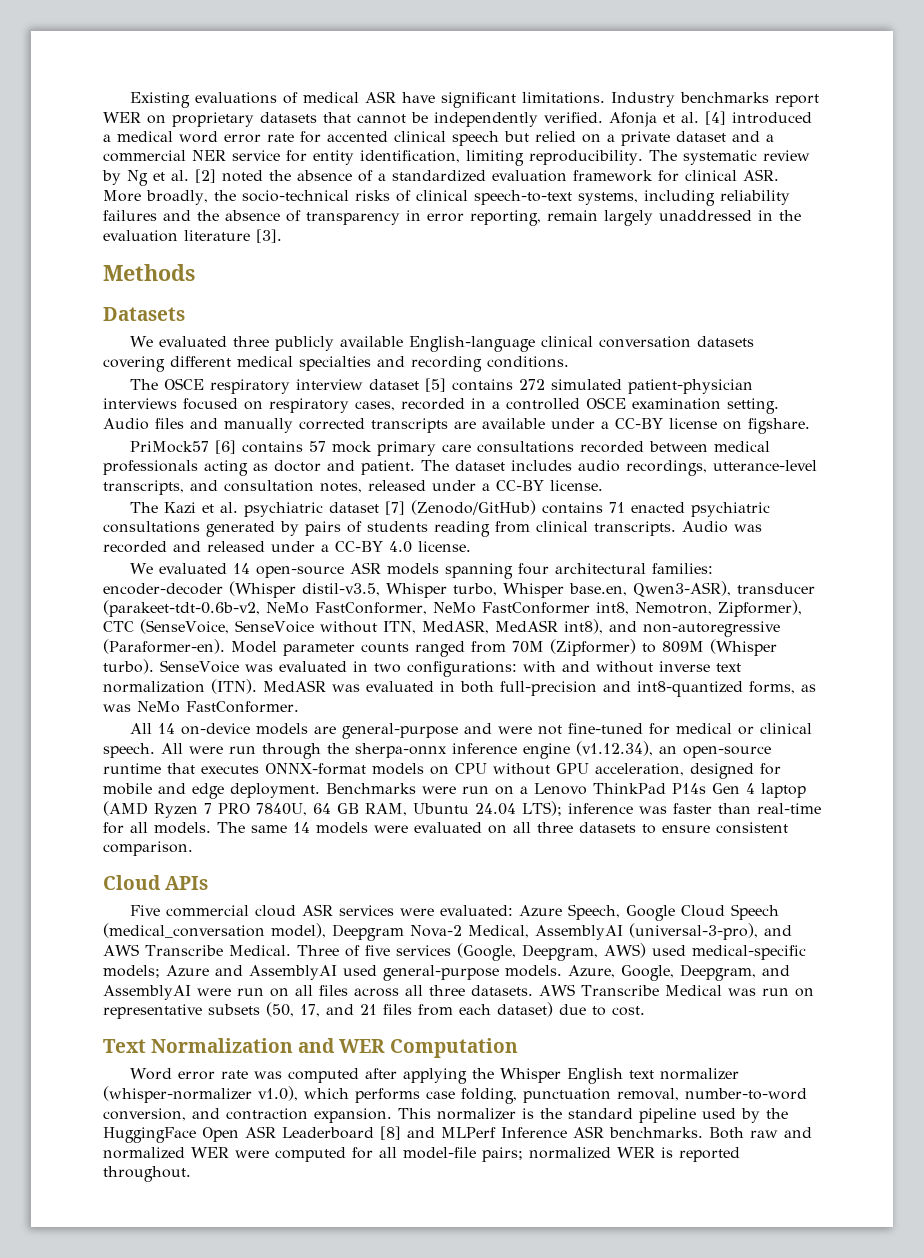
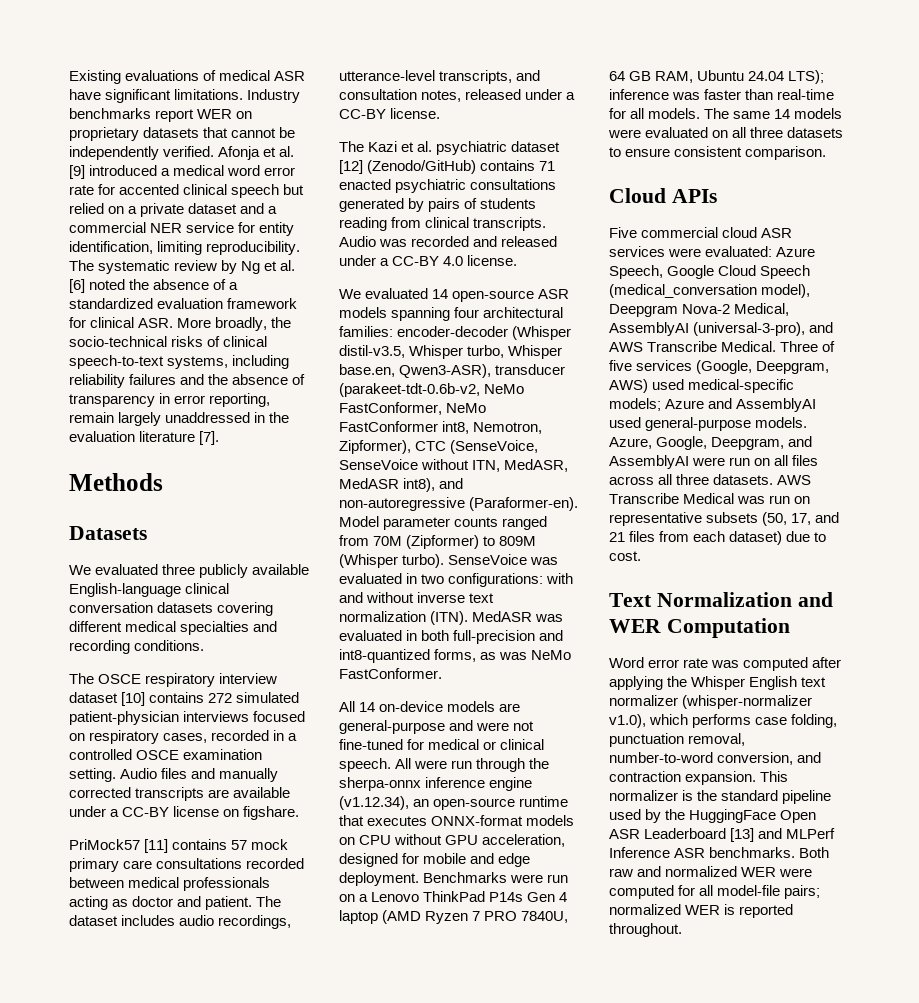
[705,111,726,125] [4] -> [69,165,85,179] [9]
[195,169,216,183] [2] -> [69,279,85,293] [6]
[256,229,282,243] [3]. -> [199,431,220,445] [7].
[425,378,447,392] [5] -> [121,692,146,706] [10]
[215,440,237,454] [6] -> [144,839,169,853] [11]
[385,501,406,515] [7] -> [339,160,363,174] [12]
[380,1126,401,1140] [8] -> [730,828,755,842] [13]

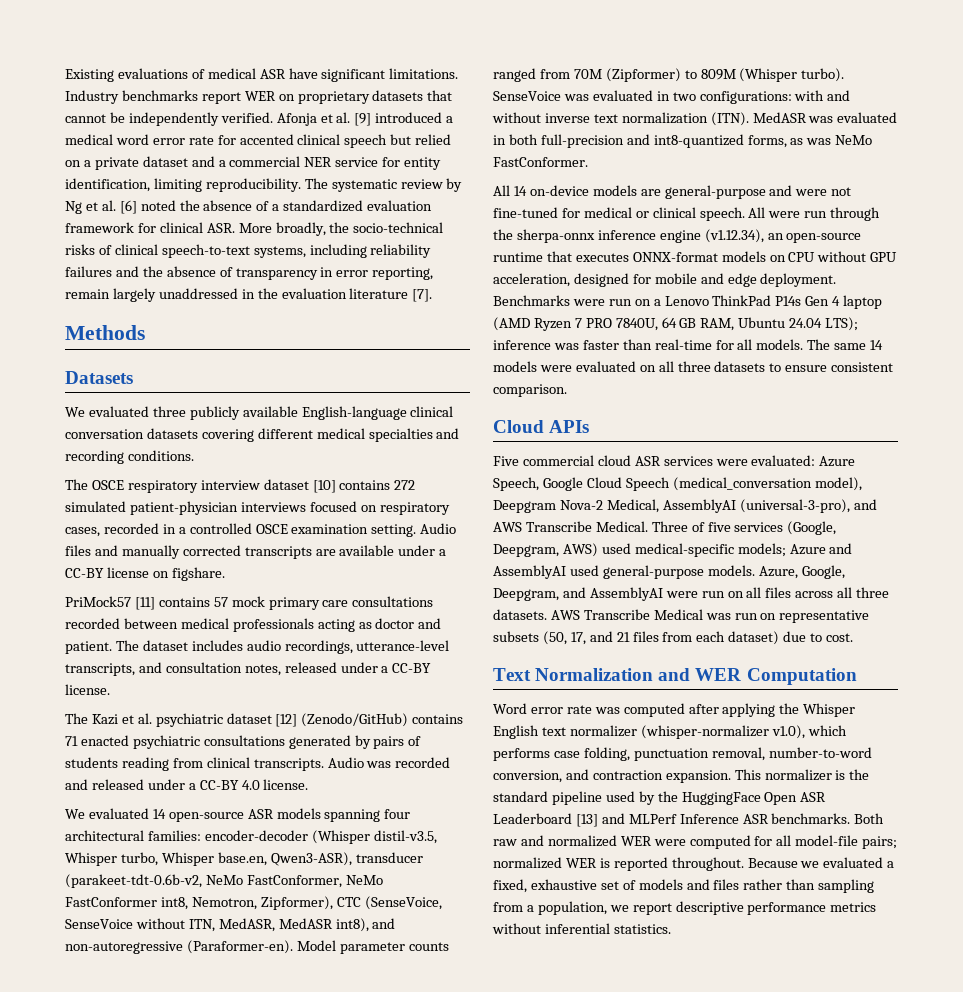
(682, 930) none -> [747,857,895,868] [493,879,875,893] [493,901,877,915] [492,923,671,934] Because we evaluated a fixed, exhaustive set of models and files rather than sampling from a population, we report descriptive performance metrics without inferential statistics.

